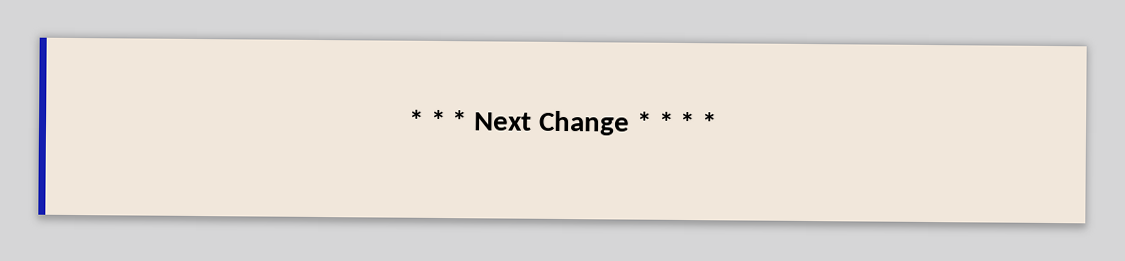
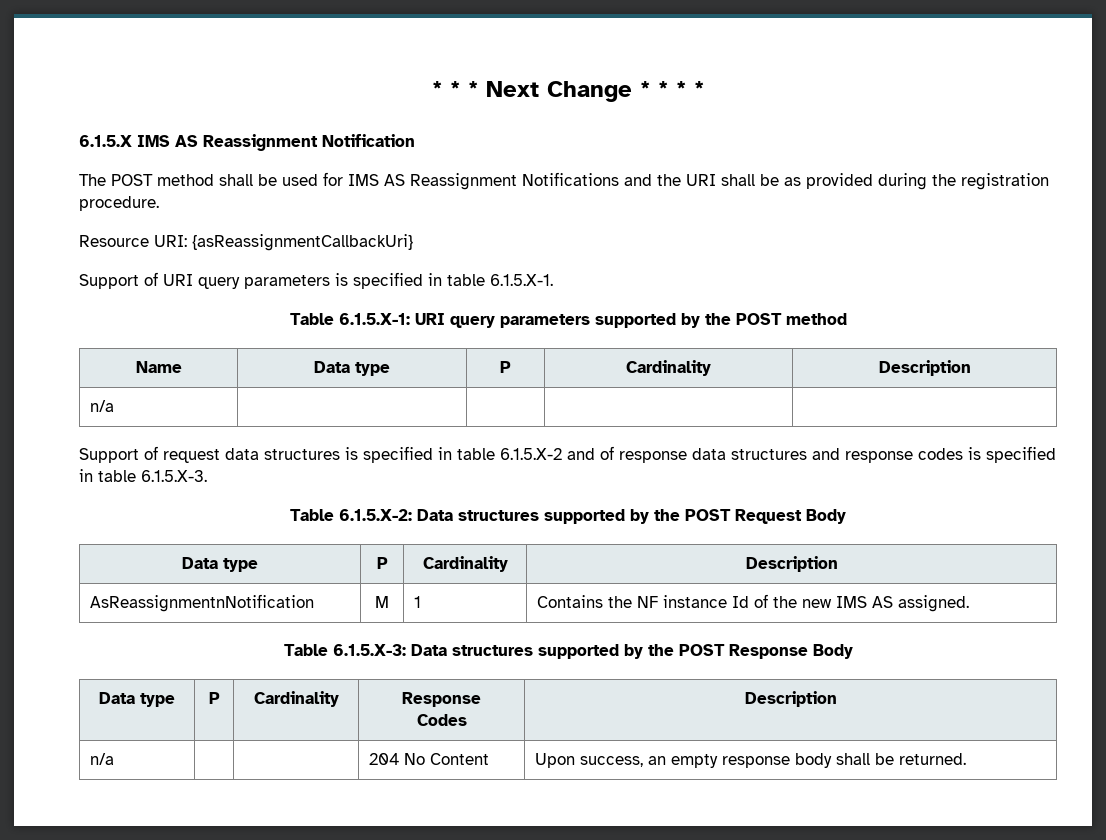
(718, 122) none -> [79,134,415,151] [79,172,1049,190] [79,196,159,211] [79,234,413,251] [79,272,553,289] [289,313,847,328] [135,361,182,373] [314,361,390,376] [500,361,511,373] [626,360,711,376] [878,360,971,376] [90,400,115,412] [79,446,1056,463] [79,469,207,482] [290,509,846,524] [182,557,258,572] [376,557,388,569] [422,556,508,572] [745,556,838,572] [90,594,315,612] [375,596,389,608] [414,596,422,608] [537,594,970,612] [283,644,853,659] [99,692,175,707] [208,692,220,704] [253,691,339,707] [402,692,481,707] [416,714,467,726] [744,691,837,707] [90,753,115,765] [369,753,490,765] [535,753,967,768] // 6.1.5.X IMS AS Reassignment Notification // The POST method shall be used for IMS AS Reassignment Notifications and the URI shall be as provided during the registration procedure. // Resource URI: {asReassignmentCallbackUri} // Support of URI query parameters is specified in table 6.1.5.X-1. // Table 6.1.5.X-1: URI query parameters supported by the POST method // Name | Data type | P | Cardinality | Description // n/a | | | | // Support of request data structures is specified in table 6.1.5.X-2 and of response data structures and response codes is specified in table 6.1.5.X-3. // Table 6.1.5.X-2: Data structures supported by the POST Request Body // Data type | P | Cardinality | Description // AsReassignmentnNotification | M | 1 | Contains the NF instance Id of the new IMS AS assigned. // Table 6.1.5.X-3: Data structures supported by the POST Response Body // Data type | P | Cardinality | Response // Codes | Description // n/a | | | 204 No Content | Upon success, an empty response body shall be returned.

